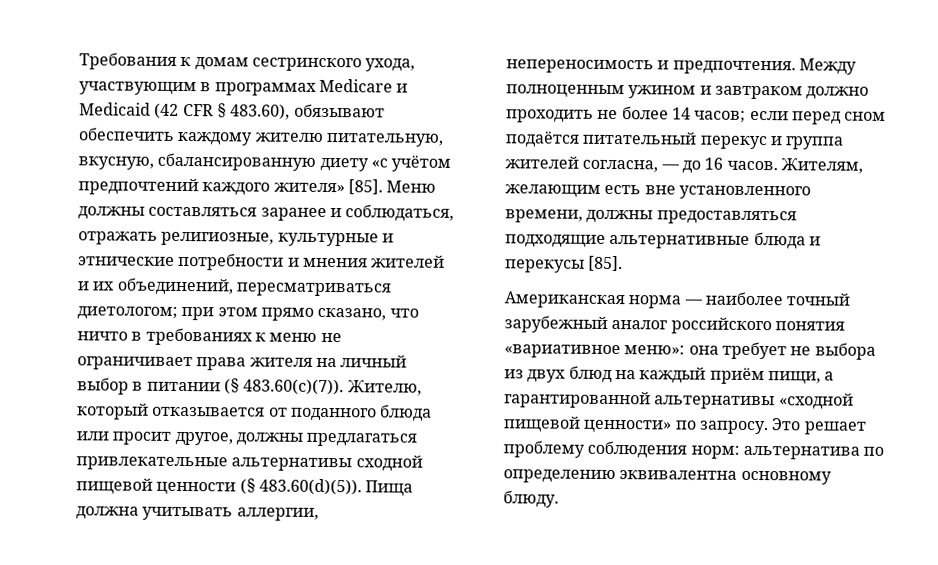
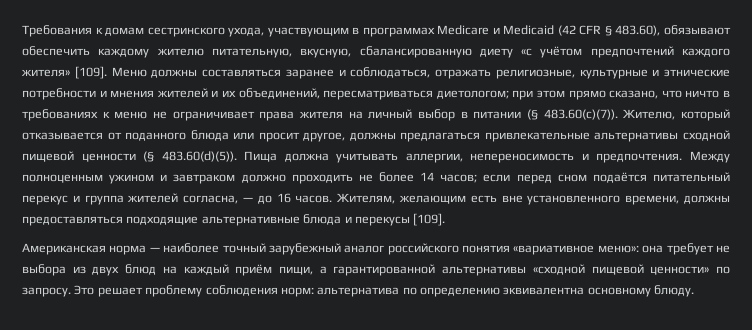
[347,179,383,195] [85]. -> [74,66,107,79] [109].
[588,255,624,272] [85]. -> [413,213,446,226] [109].

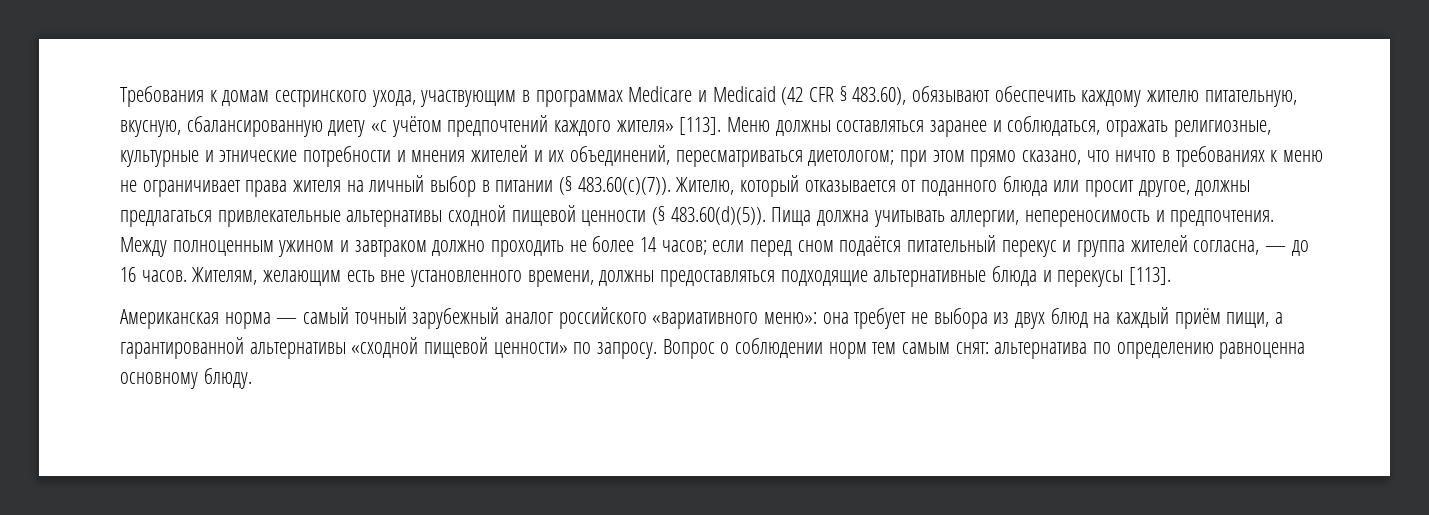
[74,66,107,79] [109]. -> [679,117,722,135] [113].
[413,213,446,226] [109]. -> [1129,267,1172,285] [113].
[163,243,220,253] наиболее -> [303,307,350,324] самый
[462,245,595,255] понятия «вариативное -> [652,312,759,329] «вариативного
[74,285,314,297] Это решает проблему соблюдения норм: -> [662,338,989,359] Вопрос о соблюдении норм тем самым снят:
[503,287,585,295] эквивалентна -> [1219,342,1306,359] равноценна

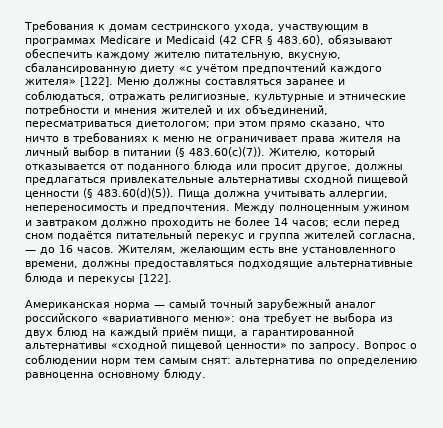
[679,117,722,135] [113]. -> [80,77,113,87] [122].
[1129,267,1172,285] [113]. -> [139,274,172,284] [122].

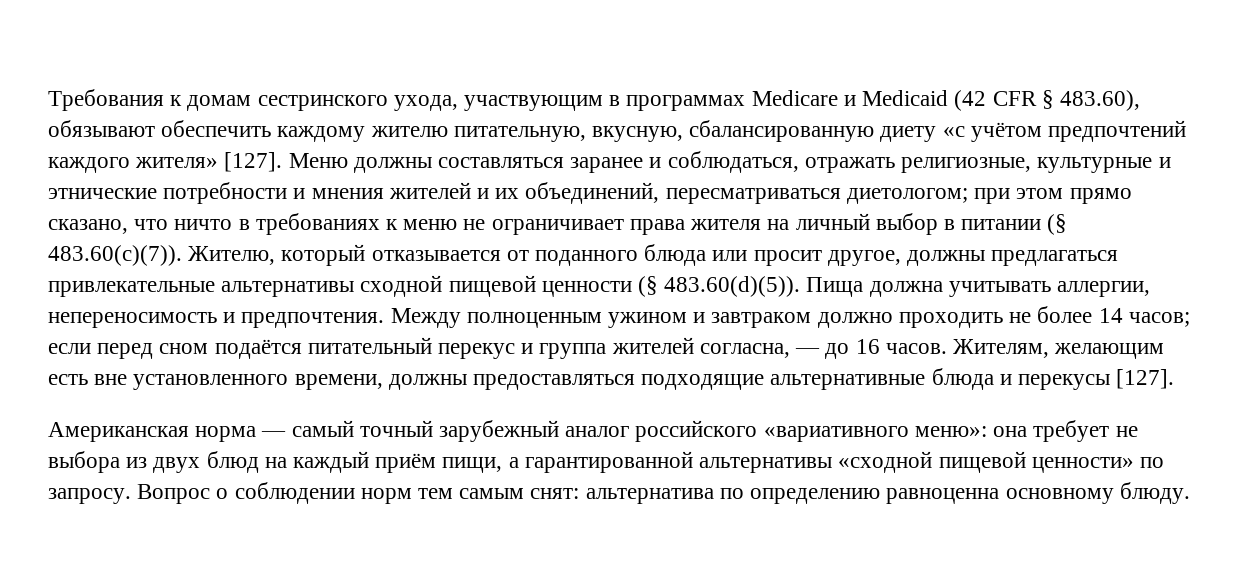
[80,77,113,87] [122]. -> [224,152,283,172] [127].
[139,274,172,284] [122]. -> [1116,369,1175,389] [127].

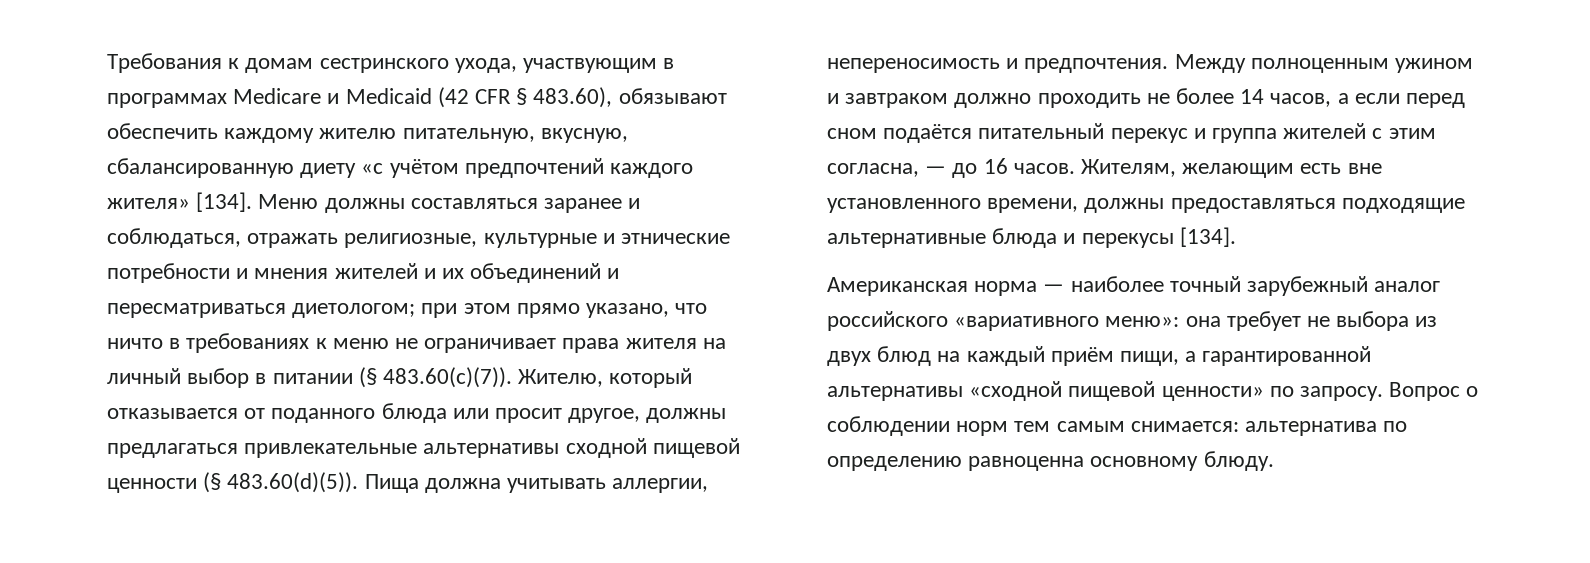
[224,152,283,172] [127]. -> [196,192,253,212] [134].
[525,182,660,204] объединений, -> [470,263,620,283] объединений и
[48,219,128,234] сказано, -> [586,303,670,318] указано,
[1128,312,1190,327] часов; -> [1270,93,1349,107] часов, а
(694, 345) none -> [1372,128,1436,139] с этим
[1116,369,1175,389] [127]. -> [1179,227,1236,247] [134].
[291,420,354,437] самый -> [1070,276,1164,292] наиболее
[530,488,580,499] снят: -> [1130,421,1239,432] снимается:

